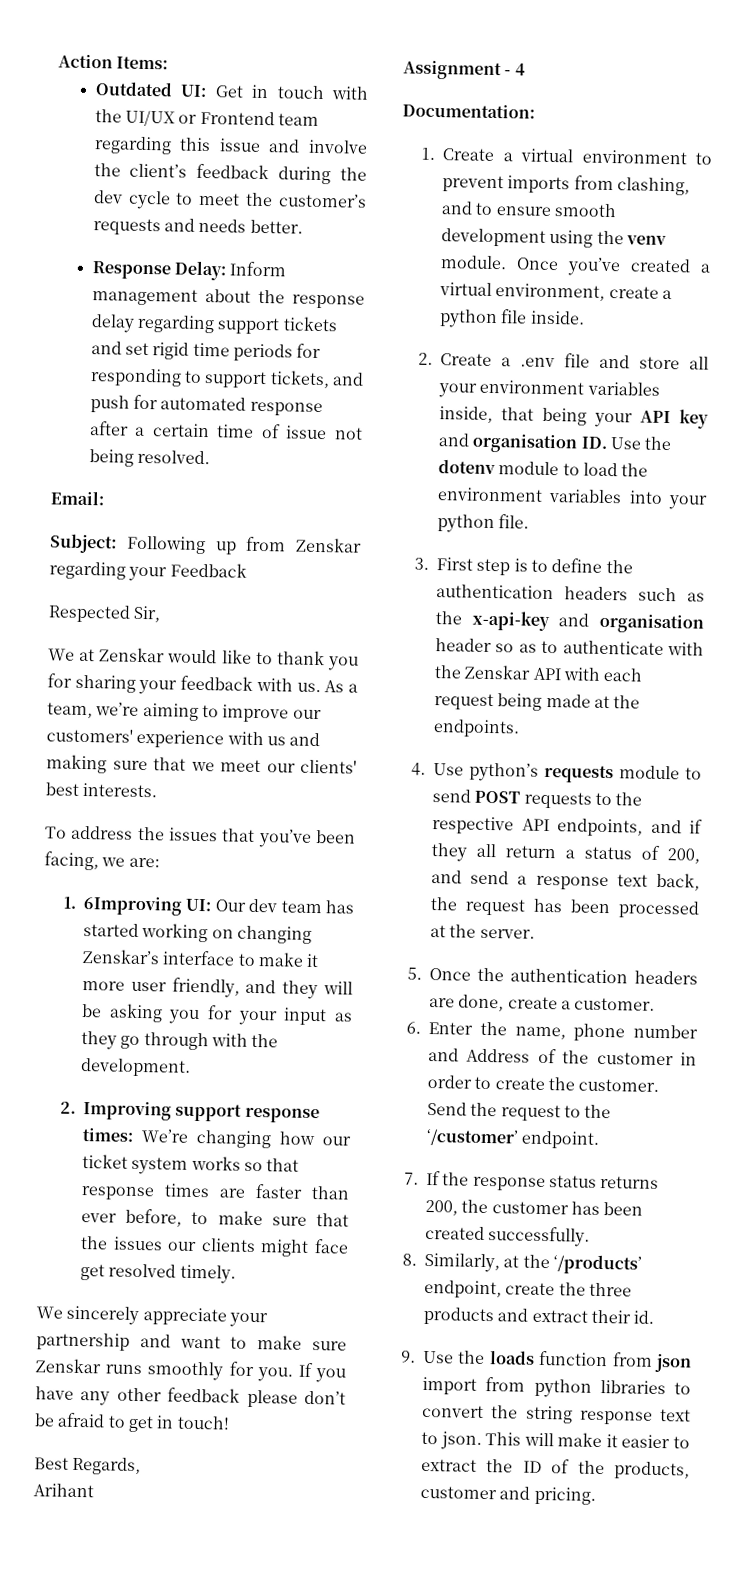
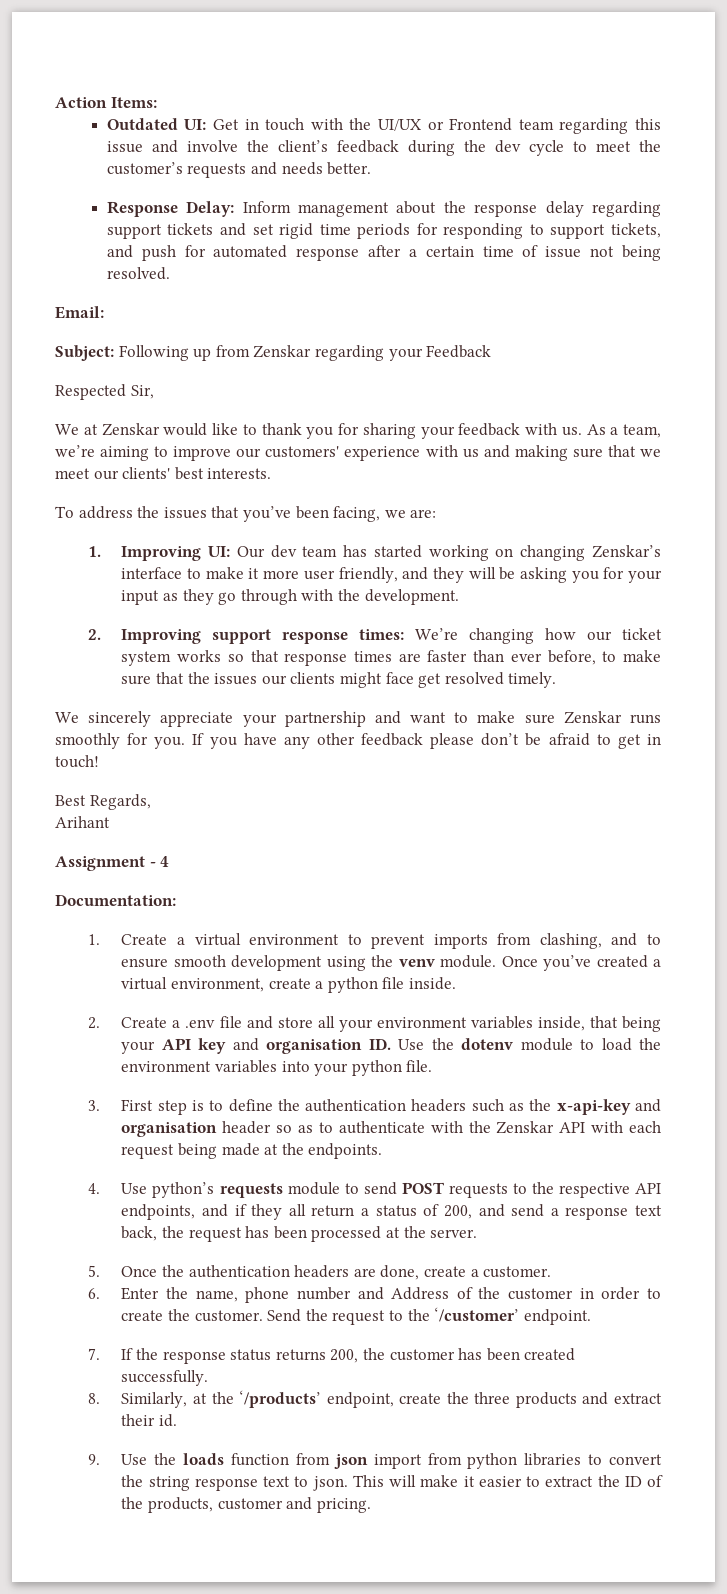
[83,896,184,916] 6Improving -> [121,546,202,561] Improving

